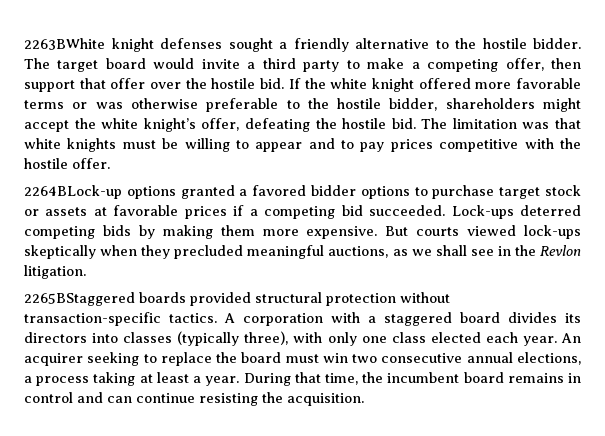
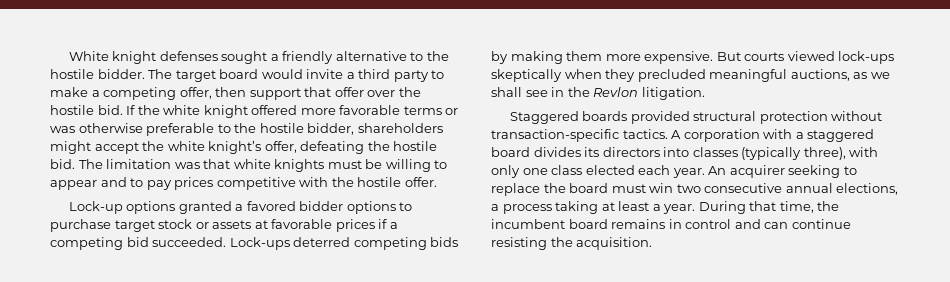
[24,38,105,50] 2263BWhite -> [68,51,109,61] White
[24,185,122,199] 2264BLock-up -> [68,201,123,214] Lock-up
[24,292,135,306] 2265BStaggered -> [509,111,579,124] Staggered

